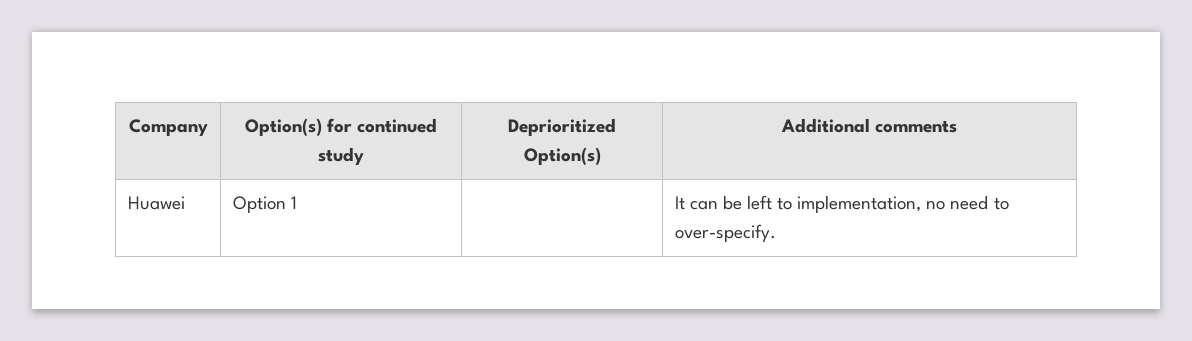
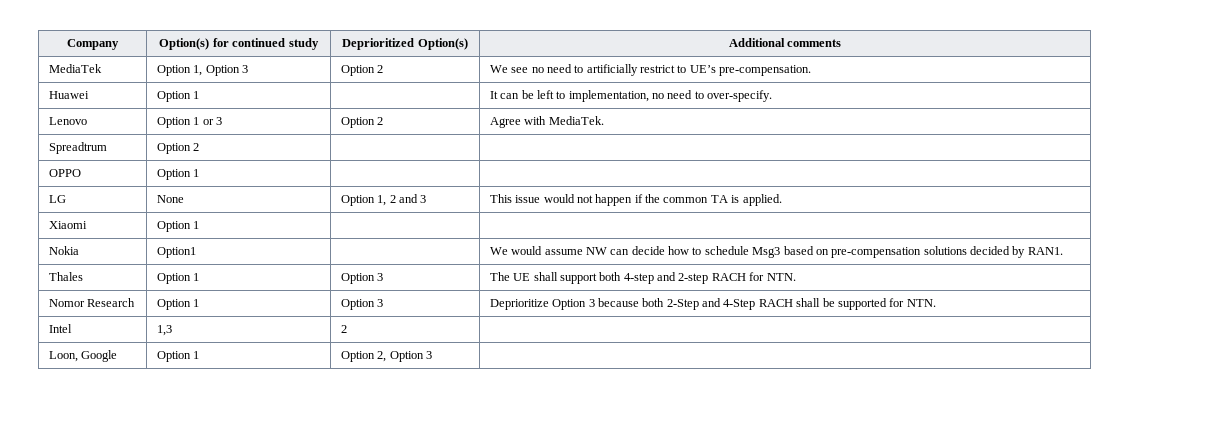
(958, 127) none -> [48,64,102,73] [156,65,248,76] [340,65,384,76] [489,64,812,76] // MediaTek | Option 1, Option 3 | Option 2 | We see no need to artificially restrict to UE’s pre-compensation.
(776, 233) none -> [48,117,87,125] [156,117,222,128] [340,117,384,128] [489,116,604,128] [48,142,107,154] [156,143,200,154] [48,169,81,177] [156,169,200,180] [48,195,66,203] [156,195,184,203] [340,194,427,206] [489,194,782,206] [48,221,87,229] [156,221,200,232] [48,246,79,255] [156,247,196,258] [489,246,1063,258] [48,272,83,281] [156,273,200,284] [340,273,384,284] [489,272,796,284] [48,298,136,307] [156,299,200,310] [340,299,384,310] [489,298,936,310] [48,324,72,333] [156,325,172,336] [340,325,347,333] [48,350,118,362] [156,351,200,362] [340,351,432,362] // Lenovo | Option 1 or 3 | Option 2 | Agree with MediaTek. // Spreadtrum | Option 2 | | // OPPO | Option 1 | | // LG | None | Option 1, 2 and 3 | This issue would not happen if the common TA is applied. // Xiaomi | Option 1 | | // Nokia | Option1 | | We would assume NW can decide how to schedule Msg3 based on pre-compensation solutions decided by RAN1. // Thales | Option 1 | Option 3 | The UE shall support both 4-step and 2-step RACH for NTN. // Nomor Research | Option 1 | Option 3 | Deprioritize Option 3 because both 2-Step and 4-Step RACH shall be supported for NTN. // Intel | 1,3 | 2 | // Loon, Google | Option 1 | Option 2, Option 3 |

